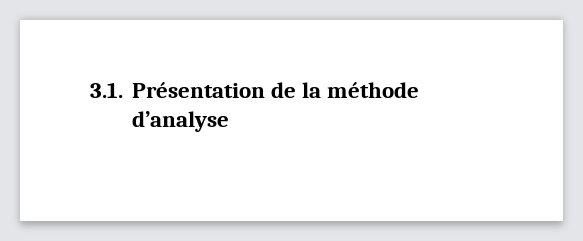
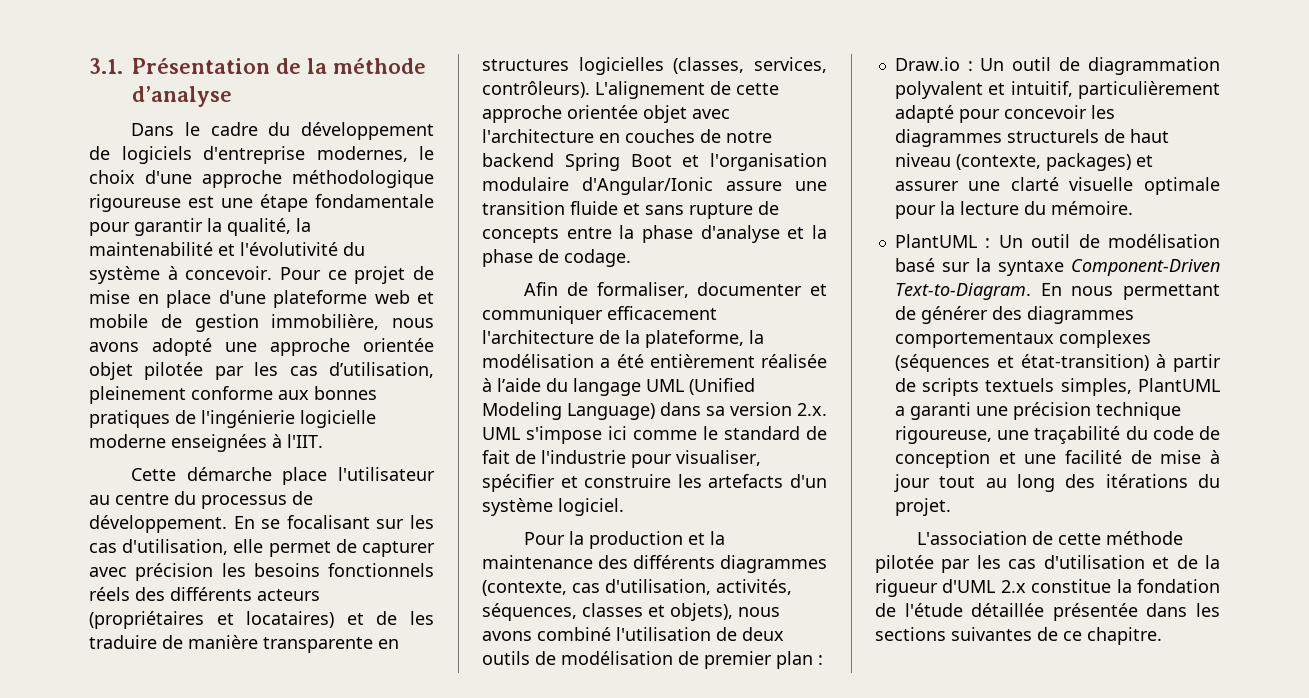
(229, 121) none -> [131,122,434,140] [89,146,434,164] [89,170,434,188] [89,194,434,212] [89,218,311,236] [89,242,365,256] [89,266,434,284] [89,290,434,308] [89,314,434,332] [89,338,434,356] [89,362,434,380] [89,386,377,404] [89,410,376,428] [89,434,323,452] [131,467,435,485] [89,491,313,509] [89,515,434,533] [89,539,435,557] [89,563,434,581] [89,587,320,601] [89,611,435,629] [89,635,399,653] [482,57,827,75] [482,81,779,99] [482,105,730,123] [482,129,772,143] [482,153,827,171] [482,177,827,195] [482,201,779,219] [482,225,827,243] [482,249,631,267] [524,282,827,298] [482,306,717,324] [482,330,764,348] [482,354,827,368] [482,378,755,396] [482,402,827,420] [482,426,827,444] [482,450,761,468] [482,474,827,492] [482,498,624,516] [524,531,726,549] [482,555,827,573] [482,579,792,596] [482,603,780,621] [482,627,784,641] [482,651,823,669] [894,57,1220,75] [894,81,1220,99] [894,105,1115,123] [894,129,1169,147] [894,153,1153,171] [894,177,1220,195] [894,201,1133,219] [894,234,1220,248] [894,258,1220,276] [894,283,1220,300] [894,306,1134,324] [894,330,1151,348] [894,354,1221,372] [894,378,1220,396] [894,402,1181,420] [894,426,1220,444] [894,450,1220,468] [893,474,1220,492] [894,498,951,516] [917,531,1184,545] [875,555,1220,573] [875,579,1220,597] [875,603,1220,621] [875,627,1162,645] // Dans le cadre du développement de logiciels d'entreprise modernes, le choix d'une approche méthodologique rigoureuse est une étape fondamentale pour garantir la qualité, la maintenabilité et l'évolutivité du système à concevoir. Pour ce projet de mise en place d'une plateforme web et mobile de gestion immobilière, nous avons adopté une approche orientée objet pilotée par les cas d’utilisation, pleinement conforme aux bonnes pratiques de l'ingénierie logicielle moderne enseignées à l'IIT. // Cette démarche place l'utilisateur au centre du processus de développement. En se focalisant sur les cas d'utilisation, elle permet de capturer avec précision les besoins fonctionnels réels des différents acteurs (propriétaires et locataires) et de les traduire de manière transparente en structures logicielles (classes, services, contrôleurs). L'alignement de cette approche orientée objet avec l'architecture en couches de notre backend Spring Boot et l'organisation modulaire d'Angular/Ionic assure une transition fluide et sans rupture de concepts entre la phase d'analyse et la phase de codage. // Afin de formaliser, documenter et communiquer efficacement l'architecture de la plateforme, la modélisation a été entièrement réalisée à l’aide du langage UML (Unified Modeling Language) dans sa version 2.x. UML s'impose ici comme le standard de fait de l'industrie pour visualiser, spécifier et construire les artefacts d'un système logiciel. // Pour la production et la maintenance des différents diagrammes (contexte, cas d'utilisation, activités, séquences, classes et objets), nous avons combiné l'utilisation de deux outils de modélisation de premier plan : // Draw.io : Un outil de diagrammation polyvalent et intuitif, particulièrement adapté pour concevoir les diagrammes structurels de haut niveau (contexte, packages) et assurer une clarté visuelle optimale pour la lecture du mémoire. // PlantUML : Un outil de modélisation basé sur la syntaxe Component-Driven Text-to-Diagram. En nous permettant de générer des diagrammes comportementaux complexes (séquences et état-transition) à partir de scripts textuels simples, PlantUML a garanti une précision technique rigoureuse, une traçabilité du code de conception et une facilité de mise à jour tout au long des itérations du projet. // L'association de cette méthode pilotée par les cas d'utilisation et de la rigueur d'UML 2.x constitue la fondation de l'étude détaillée présentée dans les sections suivantes de ce chapitre.

